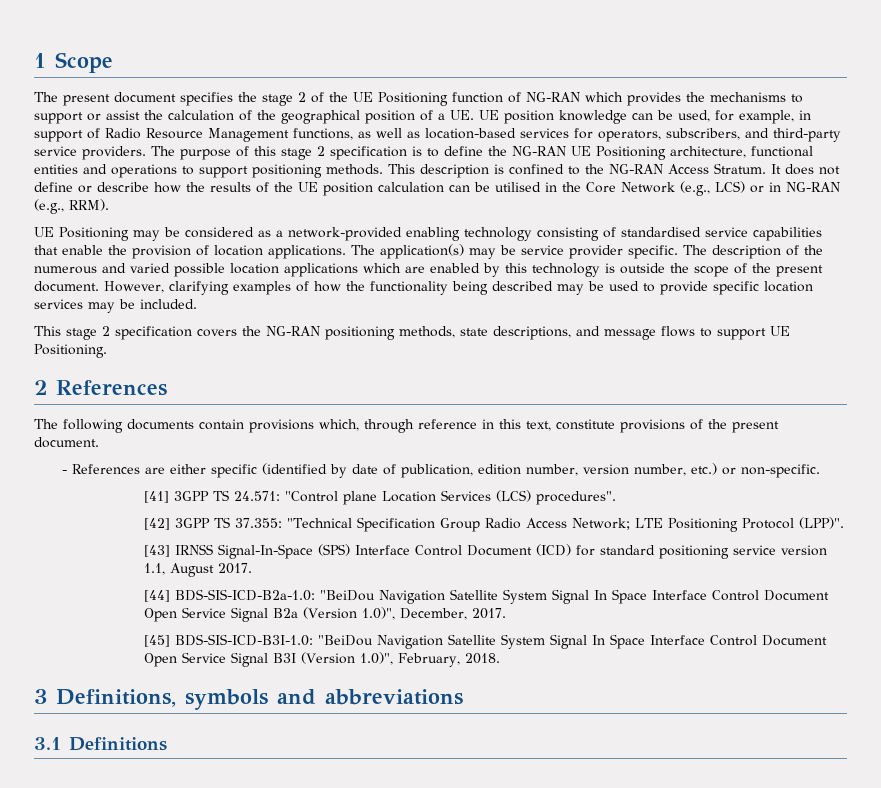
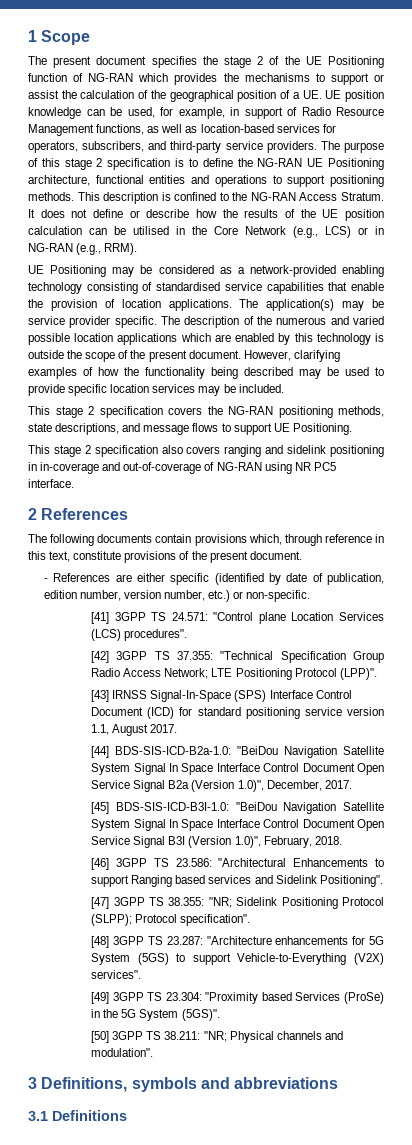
(107, 351) none -> [28,445,384,457] [28,462,336,474] [28,479,74,488] // This stage 2 specification also covers ranging and sidelink positioning in in-coverage and out-of-coverage of NG-RAN using NR PC5 interface.
(501, 658) none -> [91,858,384,870] [91,875,383,887] [91,897,384,909] [91,914,251,926] [91,936,384,948] [91,953,384,965] [91,970,142,979] [91,992,384,1004] [91,1009,220,1021] [91,1031,343,1043] [91,1048,154,1057] // [46] 3GPP TS 23.586: "Architectural Enhancements to support Ranging based services and Sidelink Positioning". // [47] 3GPP TS 38.355: "NR; Sidelink Positioning Protocol (SLPP); Protocol specification". // [48] 3GPP TS 23.287: "Architecture enhancements for 5G System (5GS) to support Vehicle-to-Everything (V2X) services". // [49] 3GPP TS 23.304: "Proximity based Services (ProSe) in the 5G System (5GS)". // [50] 3GPP TS 38.211: "NR; Physical channels and modulation".

